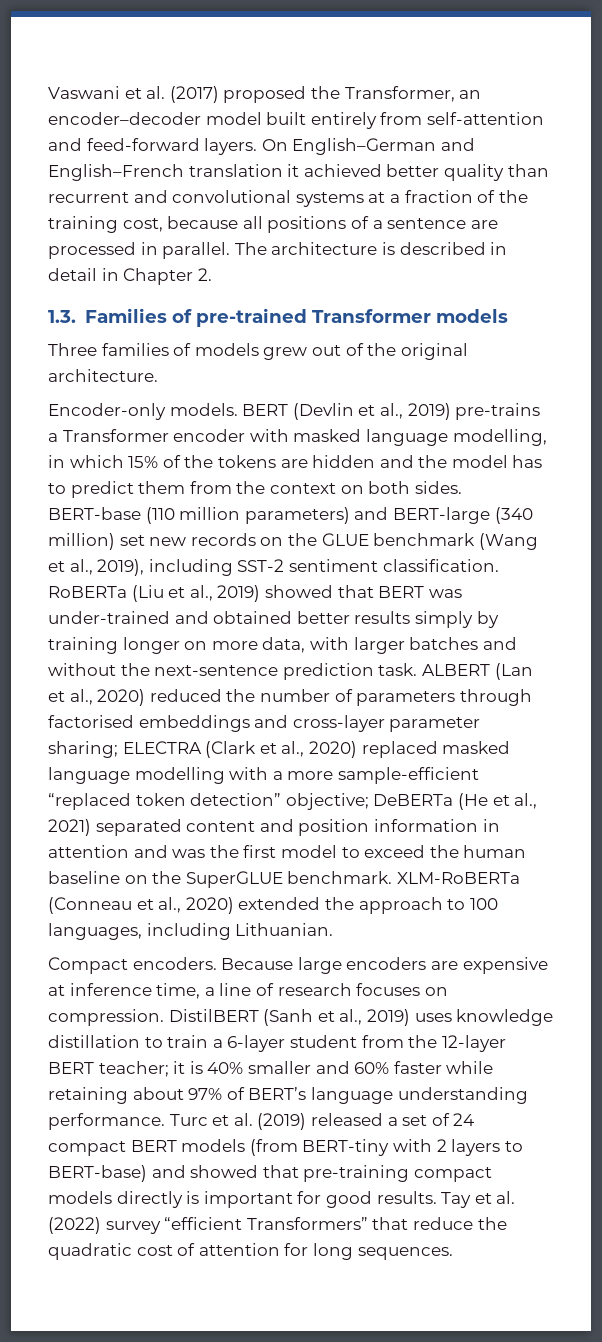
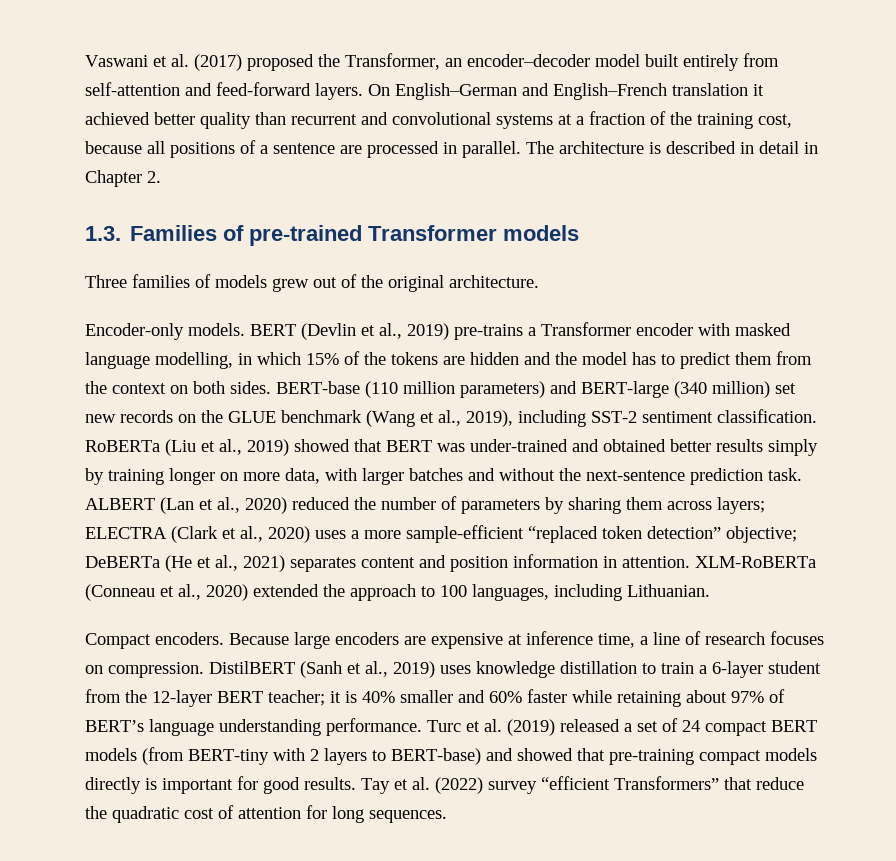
[459,689,532,706] [48,715,481,732] [48,741,118,758] through factorised embeddings and cross-layer parameter sharing; -> [545,497,765,514] by sharing them across layers;
[361,741,511,758] [48,767,269,784] replaced masked language modelling with -> [315,530,346,539] uses
[95,819,182,836] separated -> [290,557,356,572] separates
[48,845,527,858] [48,871,393,888] attention and was the first model to exceed the human baseline on the SuperGLUE benchmark. -> [622,556,690,568] attention.

